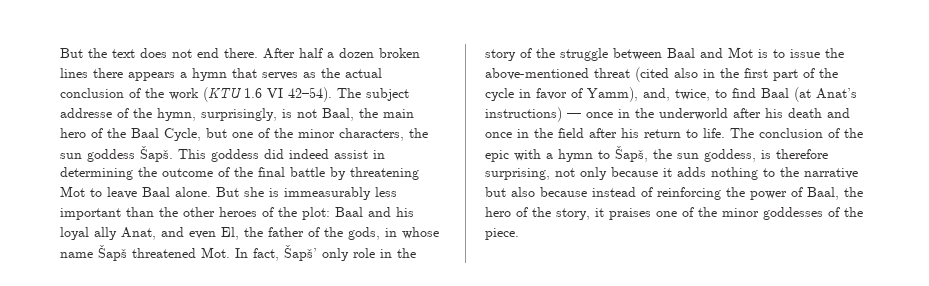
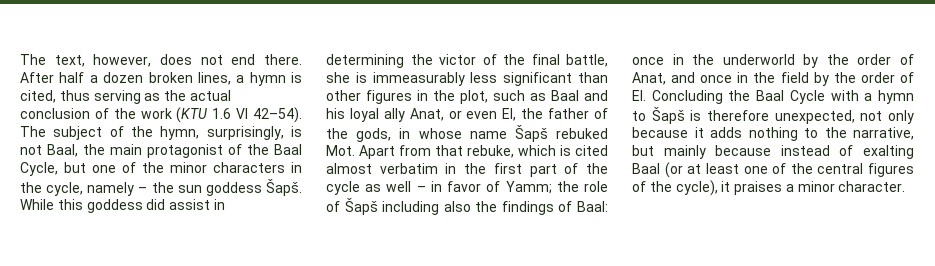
[60,48,135,58] But the text -> [20,54,152,67] The text, however,
[60,68,298,81] lines there appears a hymn that serves -> [197,72,302,86] [20,90,141,104] lines, a hymn is cited, thus serving
[60,108,112,118] addresse -> (103, 133) none
[60,128,86,138] hero -> [147,144,223,158] protagonist
[339,128,404,141] characters, -> [213,162,302,173] [20,182,148,196] characters in the cycle, namely –
[178,149,206,159] This -> [20,199,83,210] While this
[289,149,329,159] indeed -> (166, 204) none
[162,168,213,177] outcome -> [439,54,476,65] victor
[290,167,419,180] [60,186,397,200] [60,207,330,220] battle by threatening Mot to leave Baal alone. But she is immeasurably less important than the other heroes of the plot: -> [566,54,608,67] [326,72,608,86] [326,90,546,104] battle, she is immeasurably less significant than other figures in the plot, such as
[161,227,184,237] and -> [448,110,462,119] or
[132,244,416,261] [485,47,844,61] [485,67,698,82] threatened Mot. In fact, Šapš’ only role in the story of the struggle between Baal and Mot is to issue the above-mentioned threat (cited also -> [556,128,608,139] [326,145,608,159] [326,163,438,174] rebuked Mot. Apart from that rebuke, which is cited almost verbatim
[519,87,857,102] [485,107,822,122] in favor of Yamm), and, twice, to find Baal (at Anat’s instructions) — once in the underworld after his death -> [365,181,608,194] [326,198,608,215] [632,54,914,68] [632,72,666,85] as well – in favor of Yamm; the role of Šapš including also the findings of Baal: once in the underworld by the order of Anat,
[589,128,863,138] [485,145,756,162] after his return to life. The conclusion of the epic with a hymn to Šapš, the sun goddess, -> [813,72,914,86] [632,90,914,104] [632,107,685,124] by the order of El. Concluding the Baal Cycle with a hymn to Šapš
[485,168,550,180] surprising, -> [774,110,855,124] unexpected,
[804,168,858,179] [485,187,863,200] [485,207,863,220] [485,228,519,240] narrative but also because instead of reinforcing the power of Baal, the hero of the story, it praises one of the minor goddesses of the piece. -> [853,127,914,140] [632,145,914,159] [632,162,914,178] [632,180,906,196] narrative, but mainly because instead of exalting Baal (or at least one of the central figures of the cycle), it praises a minor character.

